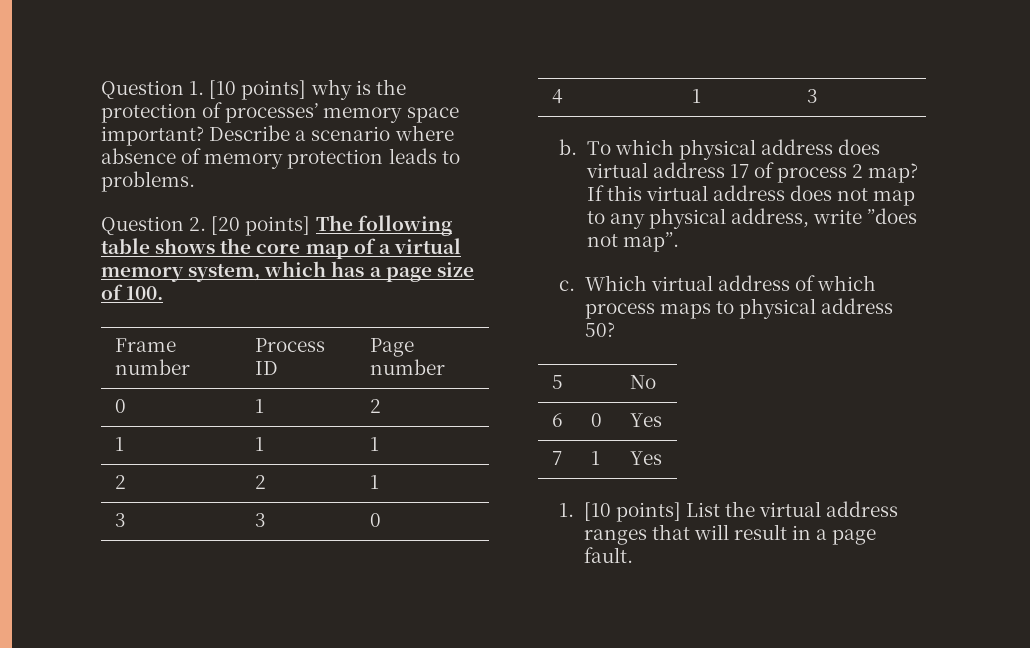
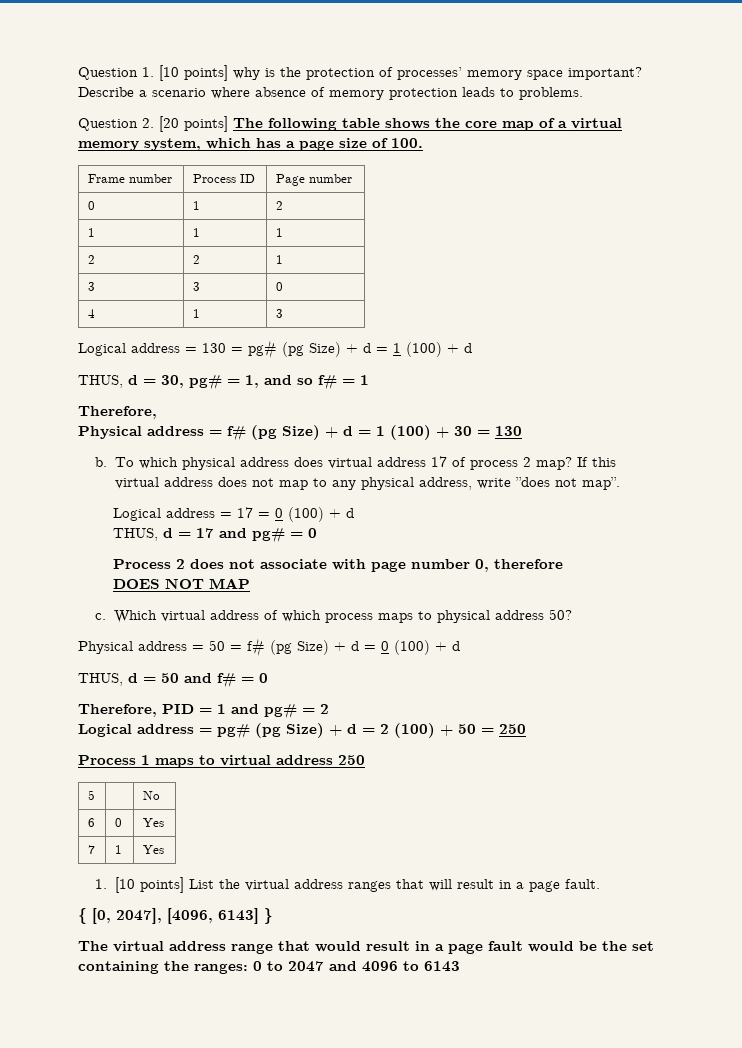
(818, 96) none -> [78,340,472,359] [78,374,369,390] [78,406,157,419] [78,425,522,441] // Logical address = 130 = pg# (pg Size) + d = 1 (100) + d // THUS, d = 30, pg# = 1, and so f# = 1 // Therefore, // Physical address = f# (pg Size) + d = 1 (100) + 30 = 130
(679, 242) none -> [112,507,354,522] [112,527,317,543] [112,559,563,572] [112,578,250,589] // Logical address = 17 = 0 (100) + d // THUS, d = 17 and pg# = 0 // Process 2 does not associate with page number 0, therefore // DOES NOT MAP
(615, 329) none -> [78,638,460,657] [78,672,268,688] [78,703,329,719] [78,723,526,739] [78,755,365,768] // Physical address = 50 = f# (pg Size) + d = 0 (100) + d // THUS, d = 50 and f# = 0 // Therefore, PID = 1 and pg# = 2 // Logical address = pg# (pg Size) + d = 2 (100) + 50 = 250 // Process 1 maps to virtual address 250
(633, 555) none -> [78,908,273,924] [78,941,654,954] [78,961,460,974] // { [0, 2047], [4096, 6143] } // The virtual address range that would result in a page fault would be the set containing the ranges: 0 to 2047 and 4096 to 6143

